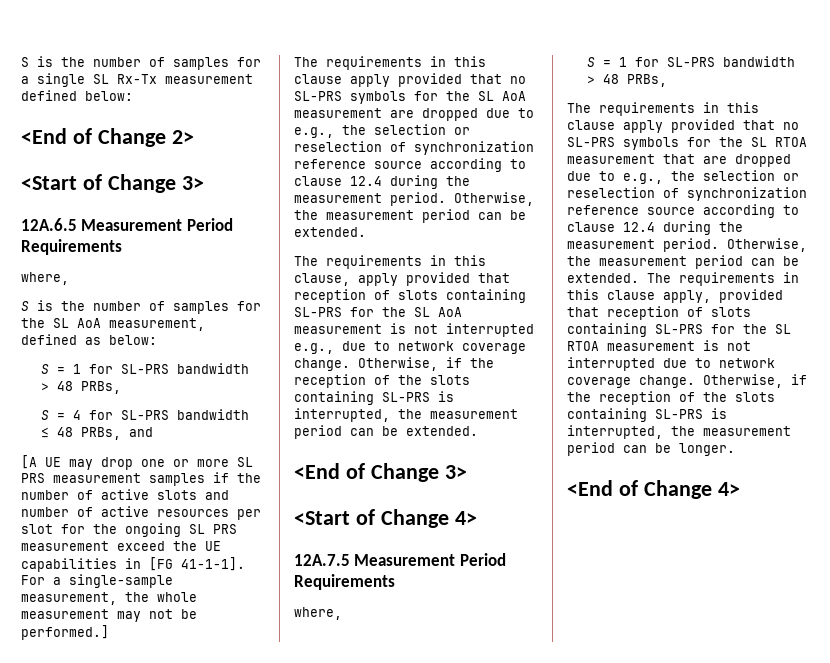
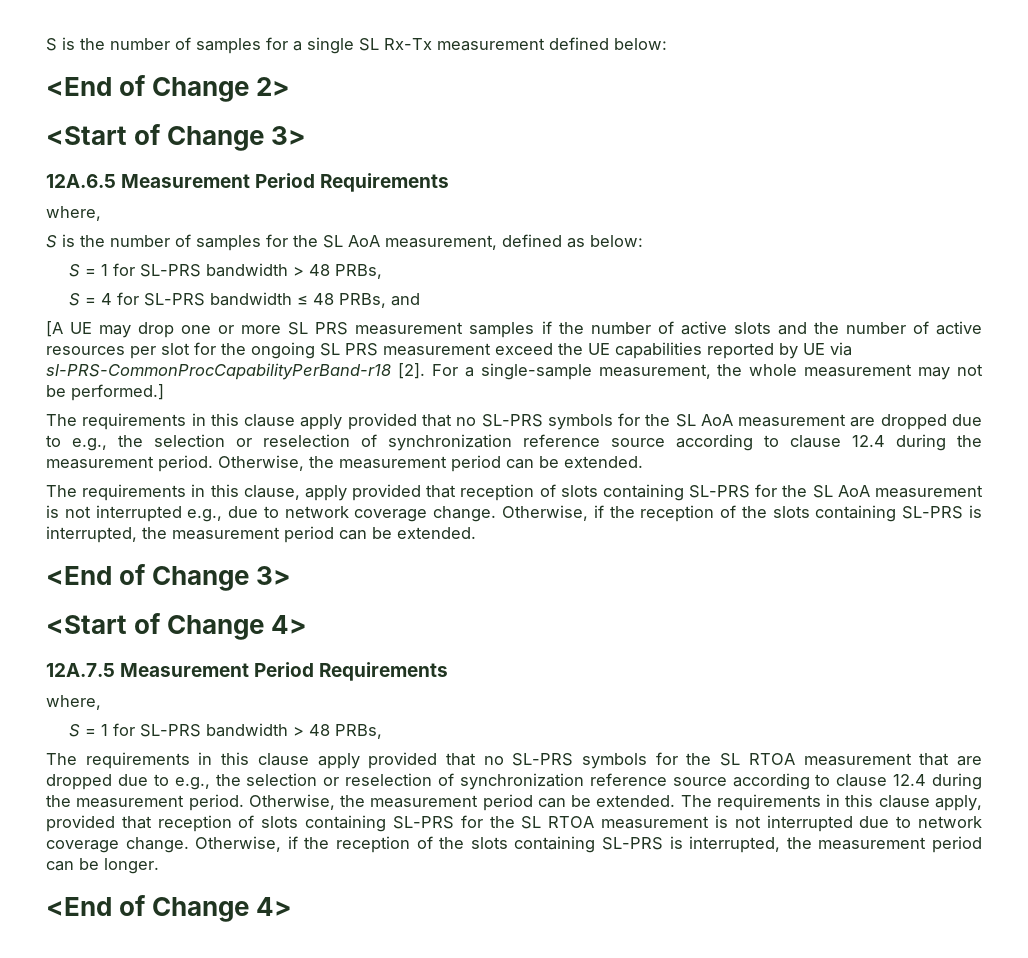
(229, 495) none -> [813,322,839,334] the
[125,557,245,571] in [FG 41-1-1]. -> [707,342,852,359] [46,363,425,380] reported by UE via sl-PRS-CommonProcCapabilityPerBand-r18 [2].

